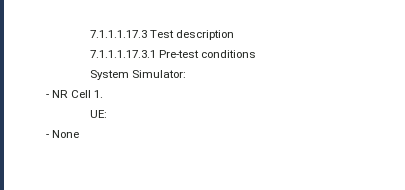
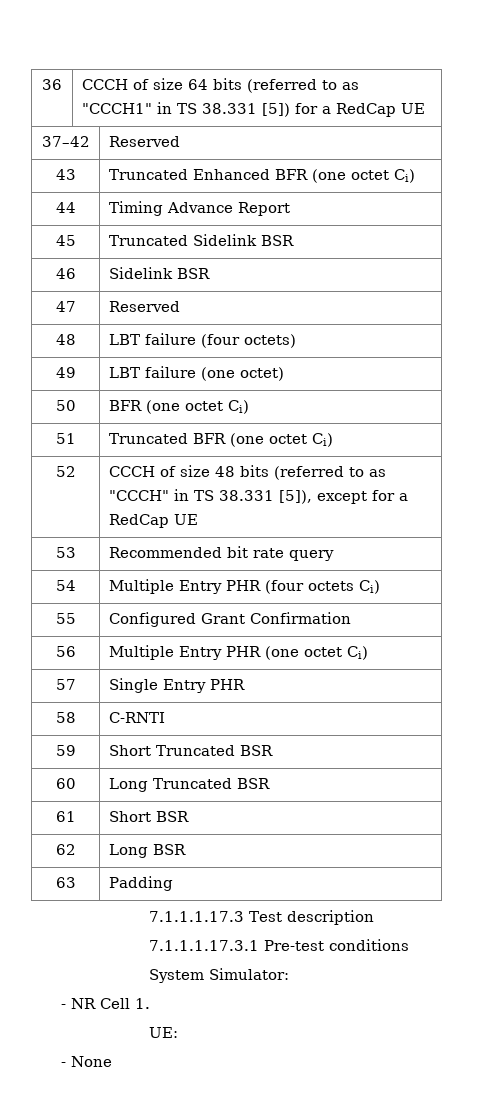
(89, 34) none -> [42,79,62,90] [81,78,359,93] [81,102,425,117] [41,136,90,147] [108,136,180,147] [55,169,76,180] [108,169,415,183] [55,202,76,213] [108,201,290,216] [55,235,76,246] [108,234,294,246] [55,268,76,279] [108,267,210,279] [55,301,76,312] [108,301,180,312] [55,334,76,345] [108,333,296,348] [55,367,76,378] [108,366,284,381] [55,400,76,411] [108,400,249,414] [55,433,76,444] [108,433,333,447] [55,466,76,477] [108,465,386,480] [108,489,408,504] [108,514,198,528] [55,547,76,558] [108,546,334,561] [55,580,76,591] [108,579,380,594] [55,613,76,624] [108,612,351,627] [55,646,76,657] [108,645,368,660] [55,679,76,690] [108,678,245,693] [55,712,76,723] [108,712,165,723] [55,745,76,756] [108,745,273,756] [55,778,76,789] [108,778,270,792] [55,811,76,822] [108,811,189,822] [55,844,76,855] [108,844,186,858] [55,877,76,888] [108,876,173,891] 36 | CCCH of size 64 bits (referred to as "CCCH1" in TS 38.331 [5]) for a RedCap UE // 37–42 | Reserved // 43 | Truncated Enhanced BFR (one octet Ci) // 44 | Timing Advance Report // 45 | Truncated Sidelink BSR // 46 | Sidelink BSR // 47 | Reserved // 48 | LBT failure (four octets) // 49 | LBT failure (one octet) // 50 | BFR (one octet Ci) // 51 | Truncated BFR (one octet Ci) // 52 | CCCH of size 48 bits (referred to as "CCCH" in TS 38.331 [5]), except for a RedCap UE // 53 | Recommended bit rate query // 54 | Multiple Entry PHR (four octets Ci) // 55 | Configured Grant Confirmation // 56 | Multiple Entry PHR (one octet Ci) // 57 | Single Entry PHR // 58 | C-RNTI // 59 | Short Truncated BSR // 60 | Long Truncated BSR // 61 | Short BSR // 62 | Long BSR // 63 | Padding //

